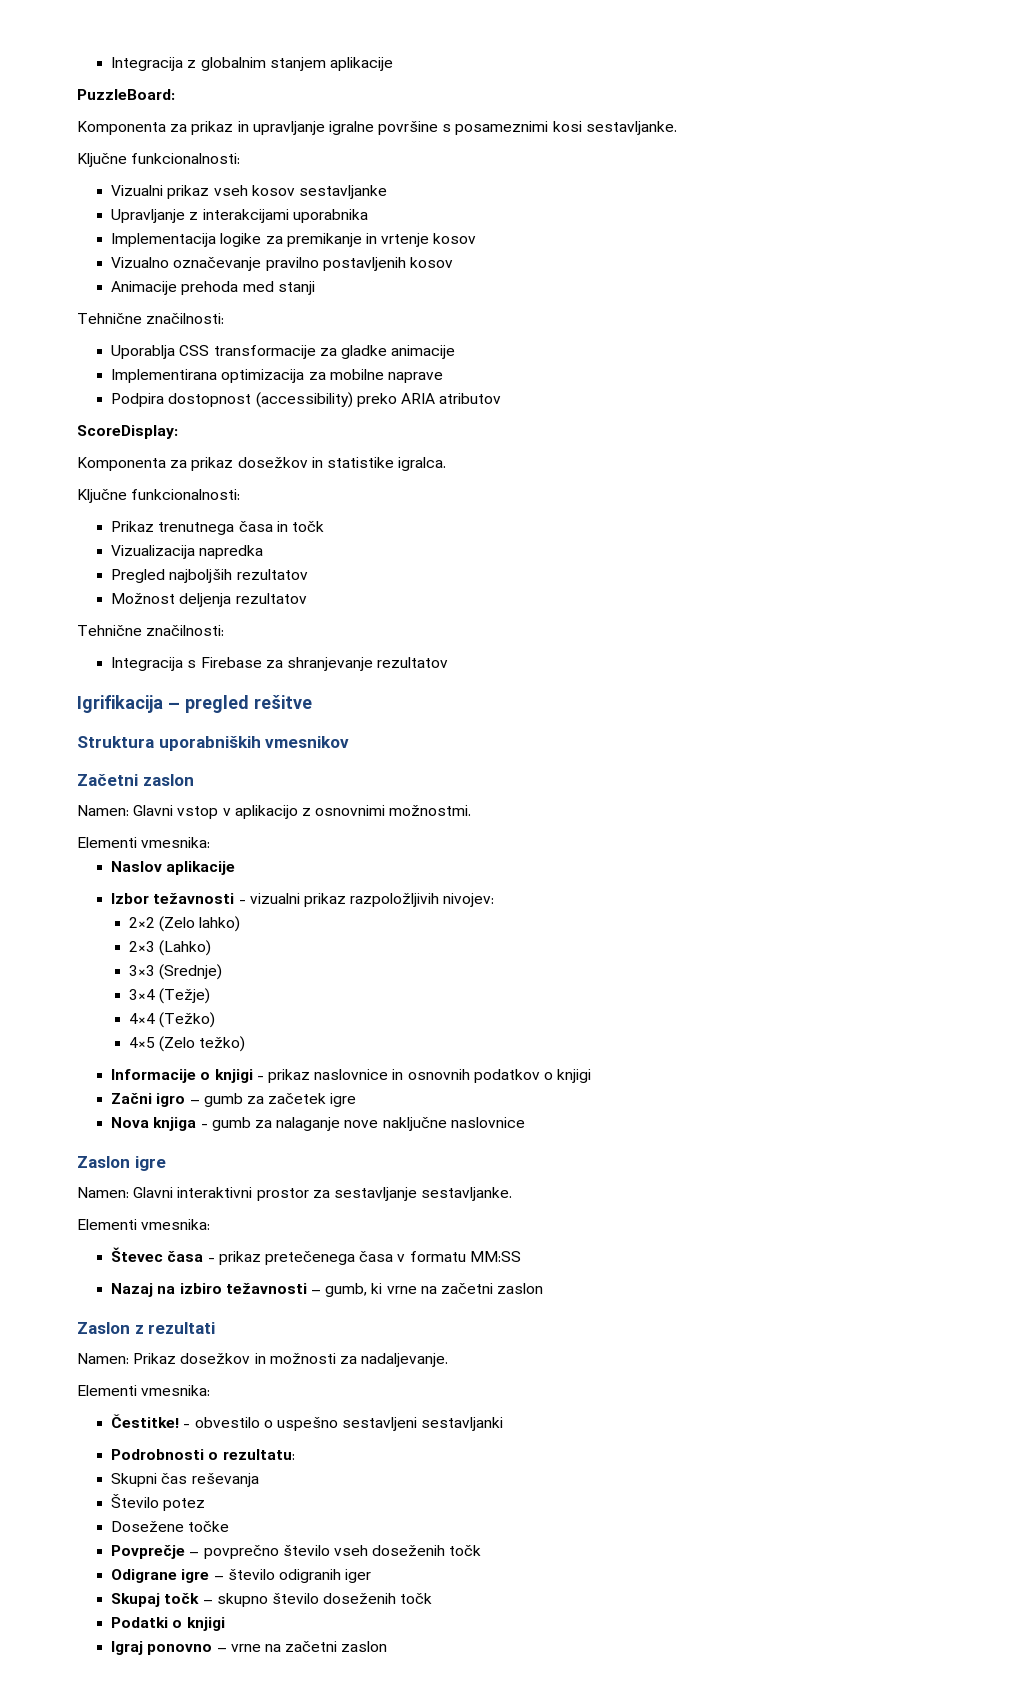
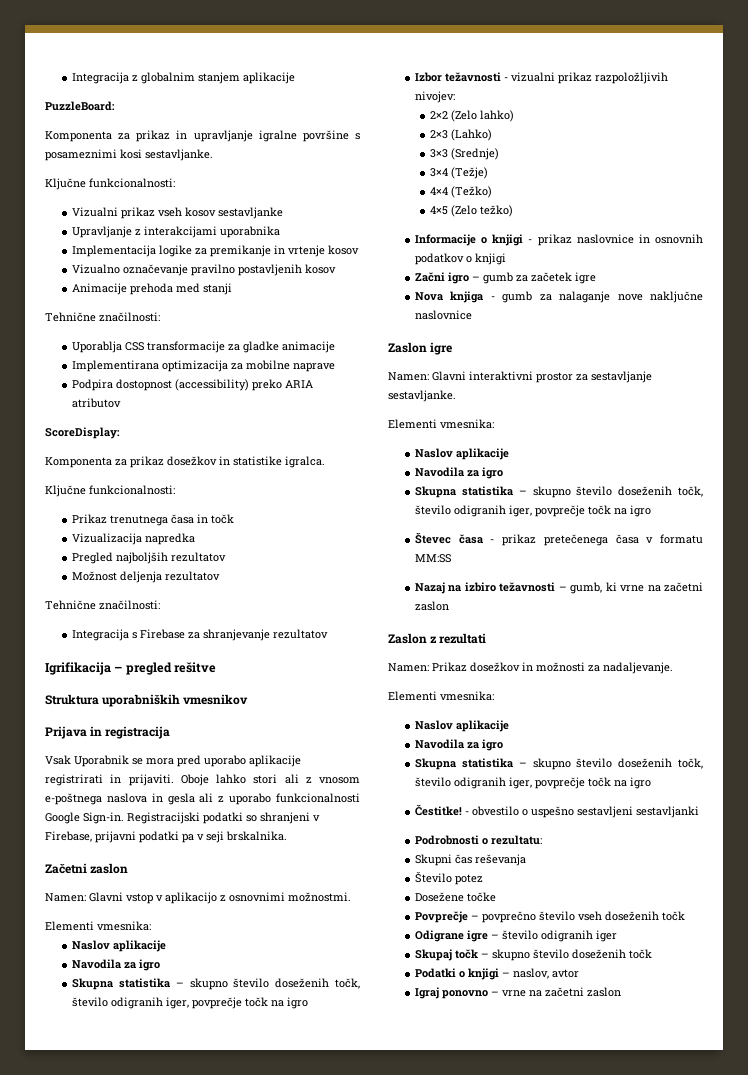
(350, 742) none -> [45,726,171,739] [45,755,301,767] [45,774,360,786] [45,793,360,805] [45,812,320,824] [45,831,287,843] // Prijava in registracija // Vsak Uporabnik se mora pred uporabo aplikacije registrirati in prijaviti. Oboje lahko stori ali z vnosom e-poštnega naslova in gesla ali z uporabo funkcionalnosti Google Sign-in. Registracijski podatki so shranjeni v Firebase, prijavni podatki pa v seji brskalnika.
(236, 868) none -> [72,959,161,971] [72,978,360,990] [72,997,309,1009] // Navodila za igro // Skupna statistika – skupno število doseženih točk, število odigranih iger, povprečje točk na igro
(211, 1224) none -> [415,448,510,460] [415,467,504,479] [415,486,703,498] [415,505,652,517] // Naslov aplikacije // Navodila za igro // Skupna statistika – skupno število doseženih točk, število odigranih iger, povprečje točk na igro
(211, 1390) none -> [415,720,510,732] [415,739,504,751] [415,758,703,770] [415,777,652,789] // Naslov aplikacije // Navodila za igro // Skupna statistika – skupno število doseženih točk, število odigranih iger, povprečje točk na igro
(225, 1624) none -> [502,968,580,979] – naslov, avtor

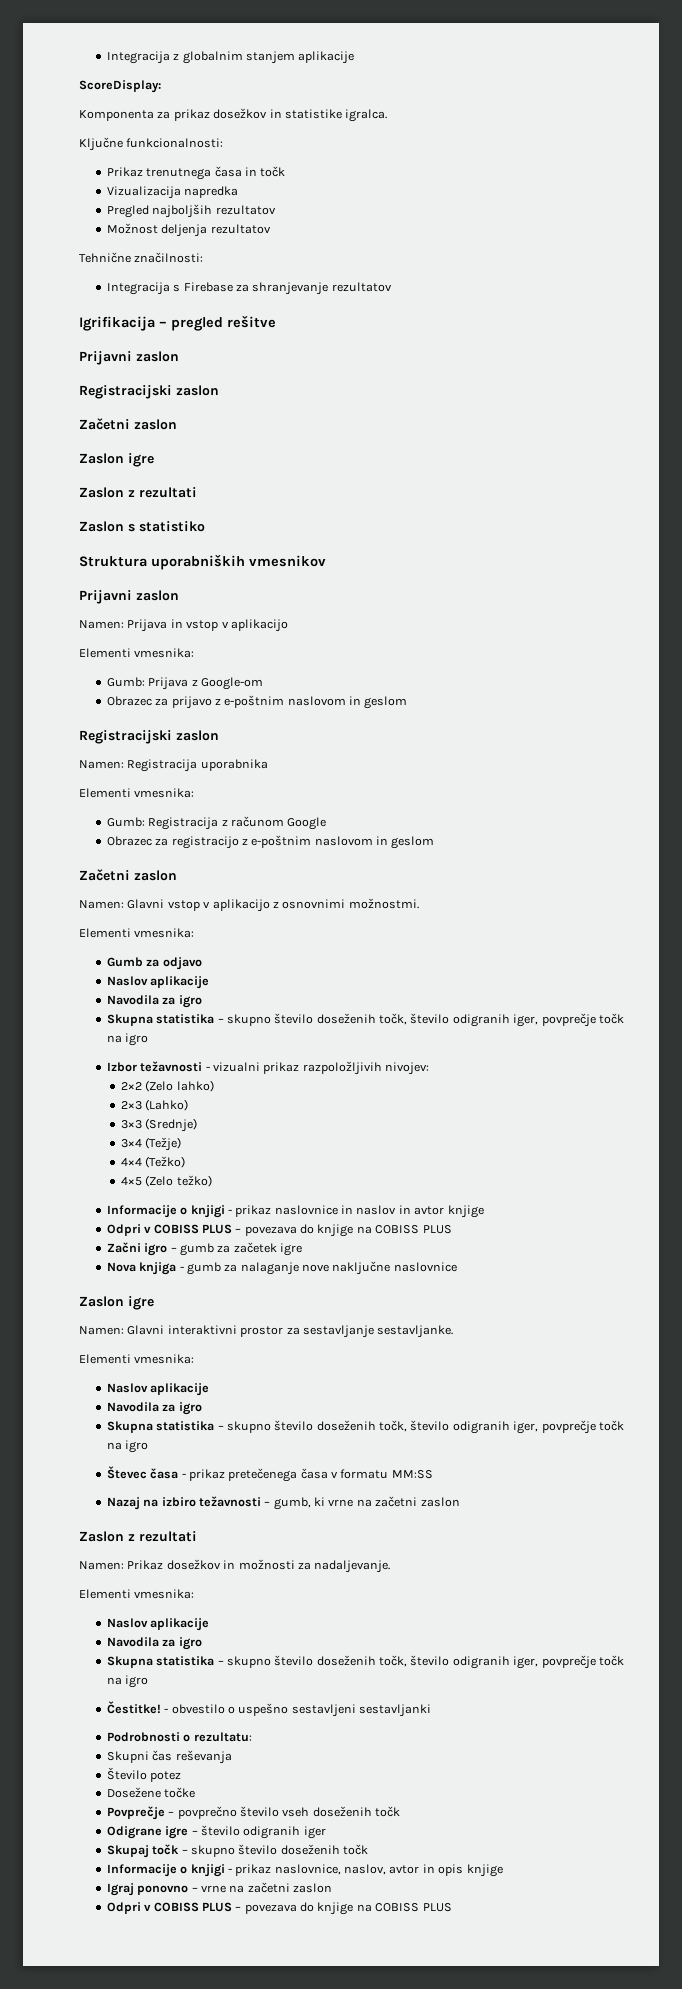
[45,101,115,111] [45,130,360,142] [45,149,213,161] [45,178,175,190] [72,207,284,219] [72,226,281,238] [72,245,360,257] [72,264,337,276] [72,283,233,295] [45,312,160,322] [72,341,336,353] [72,360,336,372] [72,379,314,391] [72,398,122,408] // PuzzleBoard: // Komponenta za prikaz in upravljanje igralne površine s posameznimi kosi sestavljanke. // Ključne funkcionalnosti: // Vizualni prikaz vseh kosov sestavljanke // Upravljanje z interakcijami uporabnika // Implementacija logike za premikanje in vrtenje kosov // Vizualno označevanje pravilno postavljenih kosov // Animacije prehoda med stanji // Tehnične značilnosti: // Uporablja CSS transformacije za gladke animacije // Implementirana optimizacija za mobilne naprave // Podpira dostopnost (accessibility) preko ARIA atributov -> (355, 57) none
[45,694,249,707] [45,726,171,739] [45,755,301,767] [45,774,360,786] [45,793,360,805] [45,812,320,824] [45,831,287,843] Struktura uporabniških vmesnikov // Prijava in registracija // Vsak Uporabnik se mora pred uporabo aplikacije registrirati in prijaviti. Oboje lahko stori ali z vnosom e-poštnega naslova in gesla ali z uporabo funkcionalnosti Google Sign-in. Registracijski podatki so shranjeni v Firebase, prijavni podatki pa v seji brskalnika. -> [79,351,179,365] [79,385,219,399] [79,418,177,430] [79,453,154,467] [79,487,197,498] [79,521,205,532] [79,554,326,570] [79,590,179,604] [79,619,288,632] [79,648,195,658] [106,677,263,690] [106,695,408,709] [79,730,219,744] [79,759,268,772] [79,788,195,798] [106,816,327,830] [106,835,435,849] Prijavni zaslon // Registracijski zaslon // Začetni zaslon // Zaslon igre // Zaslon z rezultati // Zaslon s statistiko // Struktura uporabniških vmesnikov // Prijavni zaslon // Namen: Prijava in vstop v aplikacijo // Elementi vmesnika: // Gumb: Prijava z Google-om // Obrazec za prijavo z e-poštnim naslovom in geslom // Registracijski zaslon // Namen: Registracija uporabnika // Elementi vmesnika: // Gumb: Registracija z računom Google // Obrazec za registracijo z e-poštnim naslovom in geslom
(151, 926) none -> [106,957,202,970] // Gumb za odjavo
[655,234,703,244] [415,253,507,265] osnovnih podatkov o knjigi -> [356,1205,484,1218] [106,1224,452,1237] naslov in avtor knjige // Odpri v COBISS PLUS – povezava do knjige na COBISS PLUS
[415,968,511,980] Podatki o knjigi – -> [106,1864,341,1877] Informacije o knjigi - prikaz naslovnice,
(580, 973) none -> [422,1864,503,1877] in opis knjige
(622, 992) none -> [106,1902,452,1915] // Odpri v COBISS PLUS – povezava do knjige na COBISS PLUS

